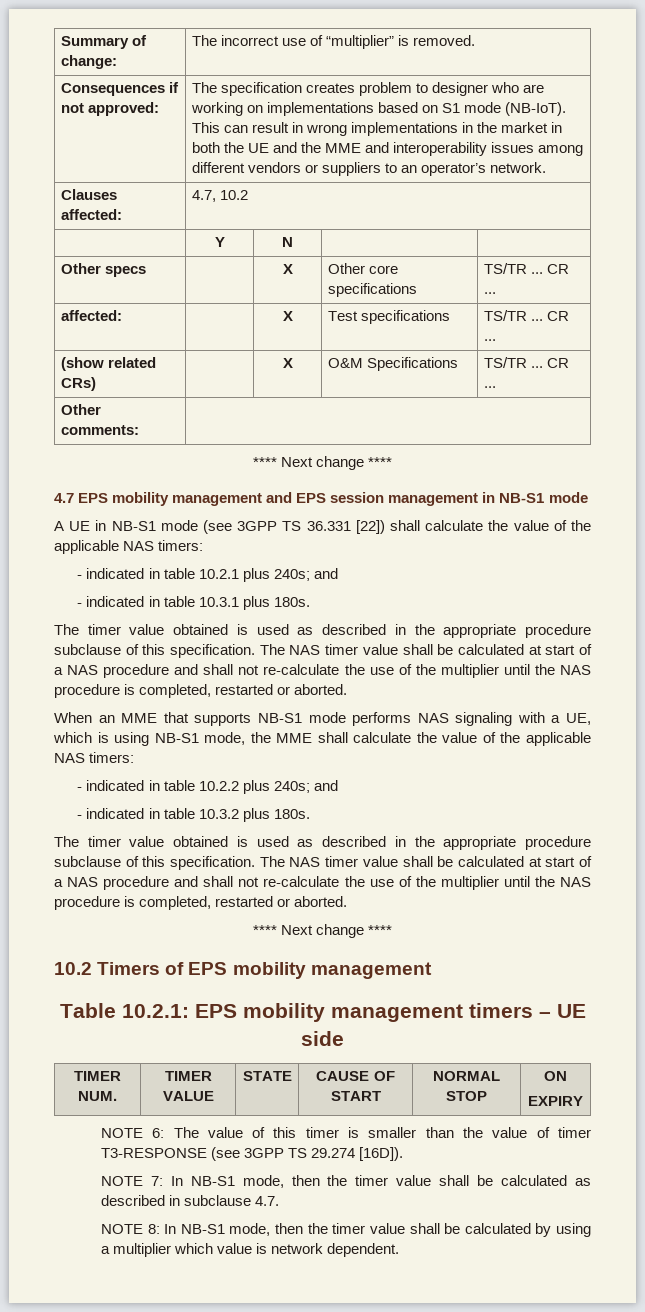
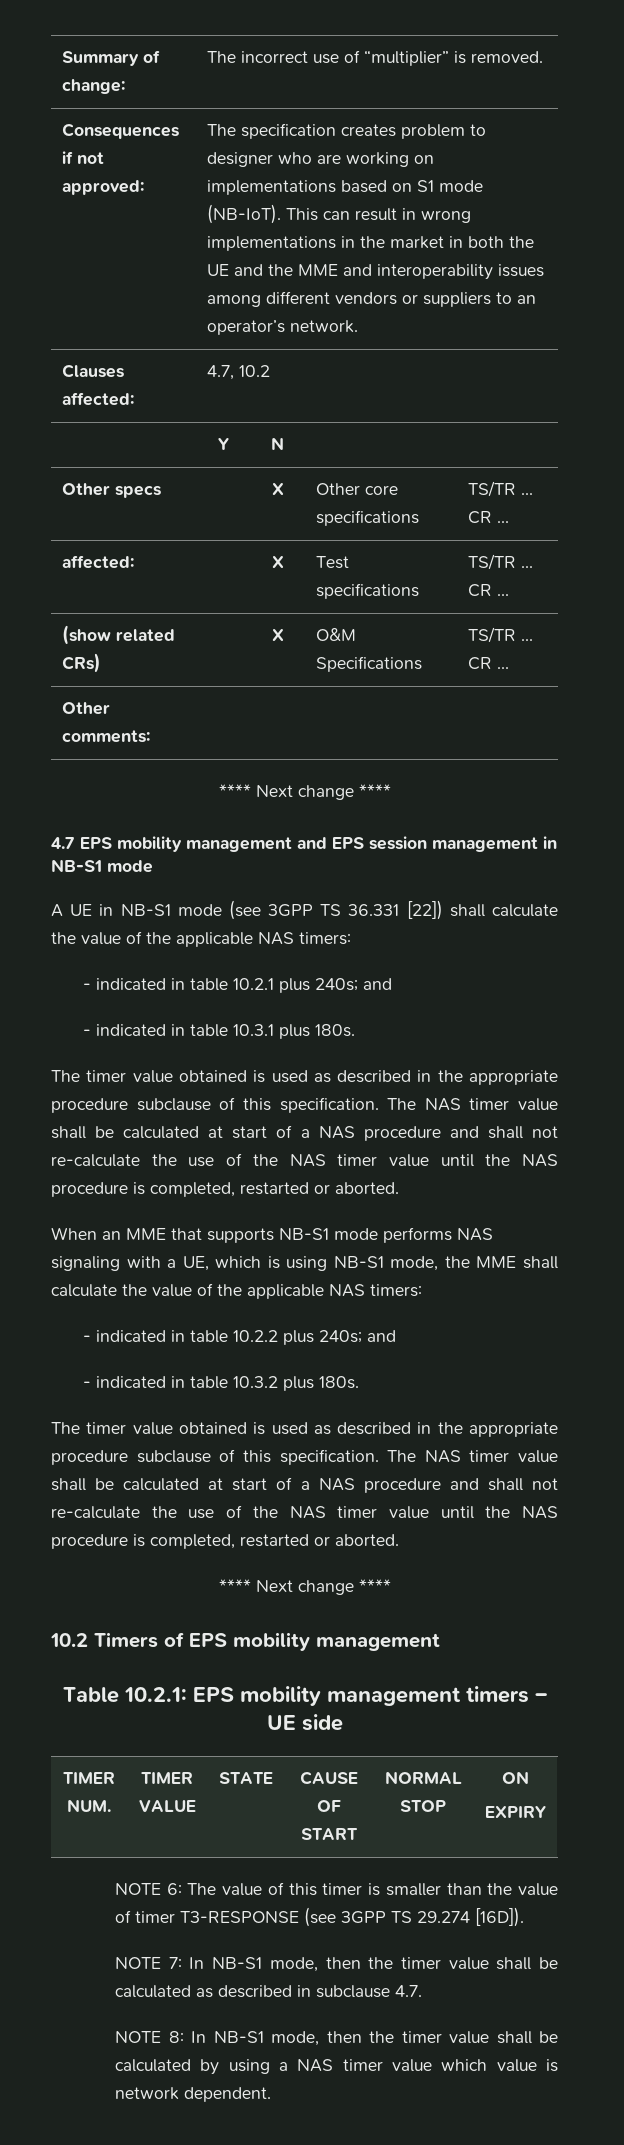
[440,664,499,678] multiplier -> [289,1154,429,1167] NAS timer value
[440,876,499,890] multiplier -> [289,1506,429,1519] NAS timer value
[112,1243,171,1257] multiplier -> [297,2059,433,2072] NAS timer value

